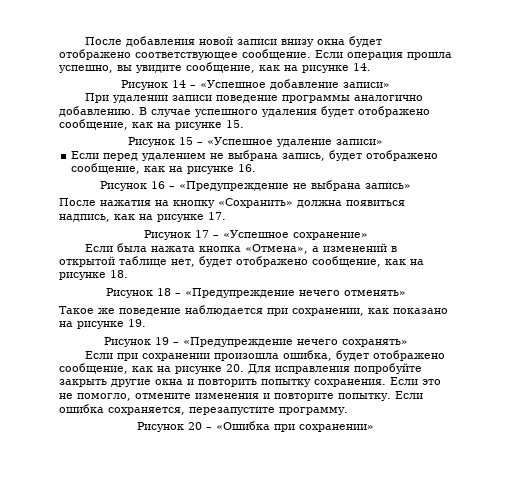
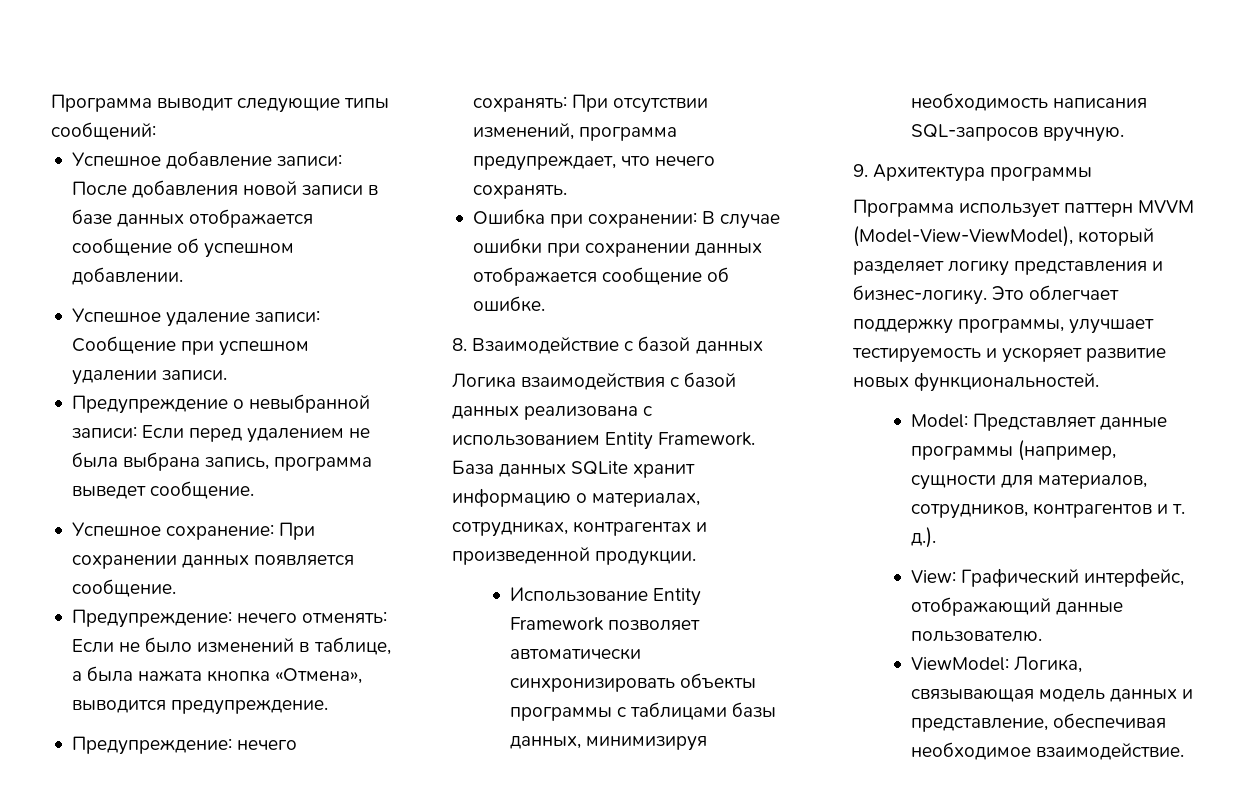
[85,36,383,47] [59,49,452,60] [59,62,371,73] [121,79,390,90] [85,93,424,103] [59,106,430,117] [59,119,244,130] [128,137,383,147] После добавления новой записи внизу окна будет отображено соответствующее сообщение. Если операция прошла успешно, вы увидите сообщение, как на рисунке 14. // Рисунок 14 – «Успешное добавление записи» // При удалении записи поведение программы аналогично добавлению. В случае успешного удаления будет отображено сообщение, как на рисунке 15. // Рисунок 15 – «Успешное удаление записи» // -> [51,94,390,113] [51,122,156,140] [71,151,343,169] [71,180,379,198] [71,209,314,228] [71,238,295,258] [71,267,183,285] [71,308,321,327] [71,336,310,356] [71,370,228,385] [71,394,371,414] [71,426,137,438] Программа выводит следующие типы сообщений: // Успешное добавление записи: После добавления новой записи в базе данных отображается сообщение об успешном добавлении. // Успешное удаление записи: Сообщение при успешном удалении записи. // Предупреждение о невыбранной записи:
(225, 156) none -> [71,452,118,468] была
[329,150,439,161] [71,163,257,174] [100,180,411,191] [59,198,405,208] [59,212,226,222] [143,230,368,240] [85,243,398,254] [59,256,424,267] [59,270,128,280] [105,288,406,298] [59,305,448,316] [59,319,146,329] [103,337,408,347] [85,350,446,361] [59,363,422,374] [59,377,441,387] [59,391,423,401] [59,404,348,415] [137,421,374,432] будет отображено сообщение, как на рисунке 16. // Рисунок 16 – «Предупреждение не выбрана запись» // После нажатия на кнопку «Сохранить» должна появиться надпись, как на рисунке 17. // Рисунок 17 – «Успешное сохранение» // Если была нажата кнопка «Отмена», а изменений в открытой таблице нет, будет отображено сообщение, как на рисунке 18. // Рисунок 18 – «Предупреждение нечего отменять» // Такое же поведение наблюдается при сохранении, как показано на рисунке 19. // Рисунок 19 – «Предупреждение нечего сохранять» // Если при сохранении произошла ошибка, будет отображено сообщение, как на рисунке 20. Для исправления попробуйте закрыть другие окна и повторить попытку сохранения. Если это не помогло, отмените изменения и повторите попытку. Если ошибка сохраняется, перезапустите программу. // Рисунок 20 – «Ошибка при сохранении» -> [274,457,373,471] [71,481,255,499] [71,522,316,540] [71,555,355,569] [71,579,176,597] [71,609,388,628] [71,637,391,655] [71,666,363,684] [71,699,329,715] [71,736,298,755] [472,94,709,113] [472,123,678,141] [472,155,716,171] [472,185,567,199] [472,209,781,229] [472,238,763,257] [472,267,730,286] [472,296,545,312] [452,336,763,354] [452,372,737,390] [452,406,654,420] [452,432,756,450] [452,460,696,478] [452,488,701,507] [452,521,708,537] [452,547,697,566] [509,587,702,606] [509,617,701,631] [509,648,641,660] [509,673,757,692] [509,702,777,721] [509,736,708,751] [910,93,1148,111] [910,124,1125,142] [853,164,1093,182] [853,199,1195,218] [853,226,1155,247] [853,260,1164,276] [853,285,1120,305] [853,318,1155,334] [852,347,1167,363] [853,372,1100,392] [910,413,1168,431] [910,440,1117,461] [910,475,1148,490] [910,503,1186,519] [910,527,936,548] [910,568,1185,587] [910,597,1124,616] [910,631,1042,642] [910,656,1083,673] [910,689,1194,702] [910,713,1167,732] [910,742,1185,760] программа выведет сообщение. // Успешное сохранение: При сохранении данных появляется сообщение. // Предупреждение: нечего отменять: Если не было изменений в таблице, а была нажата кнопка «Отмена», выводится предупреждение. // Предупреждение: нечего сохранять: При отсутствии изменений, программа предупреждает, что нечего сохранять. // Ошибка при сохранении: В случае ошибки при сохранении данных отображается сообщение об ошибке. // 8. Взаимодействие с базой данных // Логика взаимодействия с базой данных реализована с использованием Entity Framework. База данных SQLite хранит информацию о материалах, сотрудниках, контрагентах и произведенной продукции. // Использование Entity Framework позволяет автоматически синхронизировать объекты программы с таблицами базы данных, минимизируя необходимость написания SQL-запросов вручную. // 9. Архитектура программы // Программа использует паттерн MVVM (Model-View-ViewModel), который разделяет логику представления и бизнес-логику. Это облегчает поддержку программы, улучшает тестируемость и ускоряет развитие новых функциональностей. // Model: Представляет данные программы (например, сущности для материалов, сотрудников, контрагентов и т. д.). // View: Графический интерфейс, отображающий данные пользователю. // ViewModel: Логика, связывающая модель данных и представление, обеспечивая необходимое взаимодействие.

